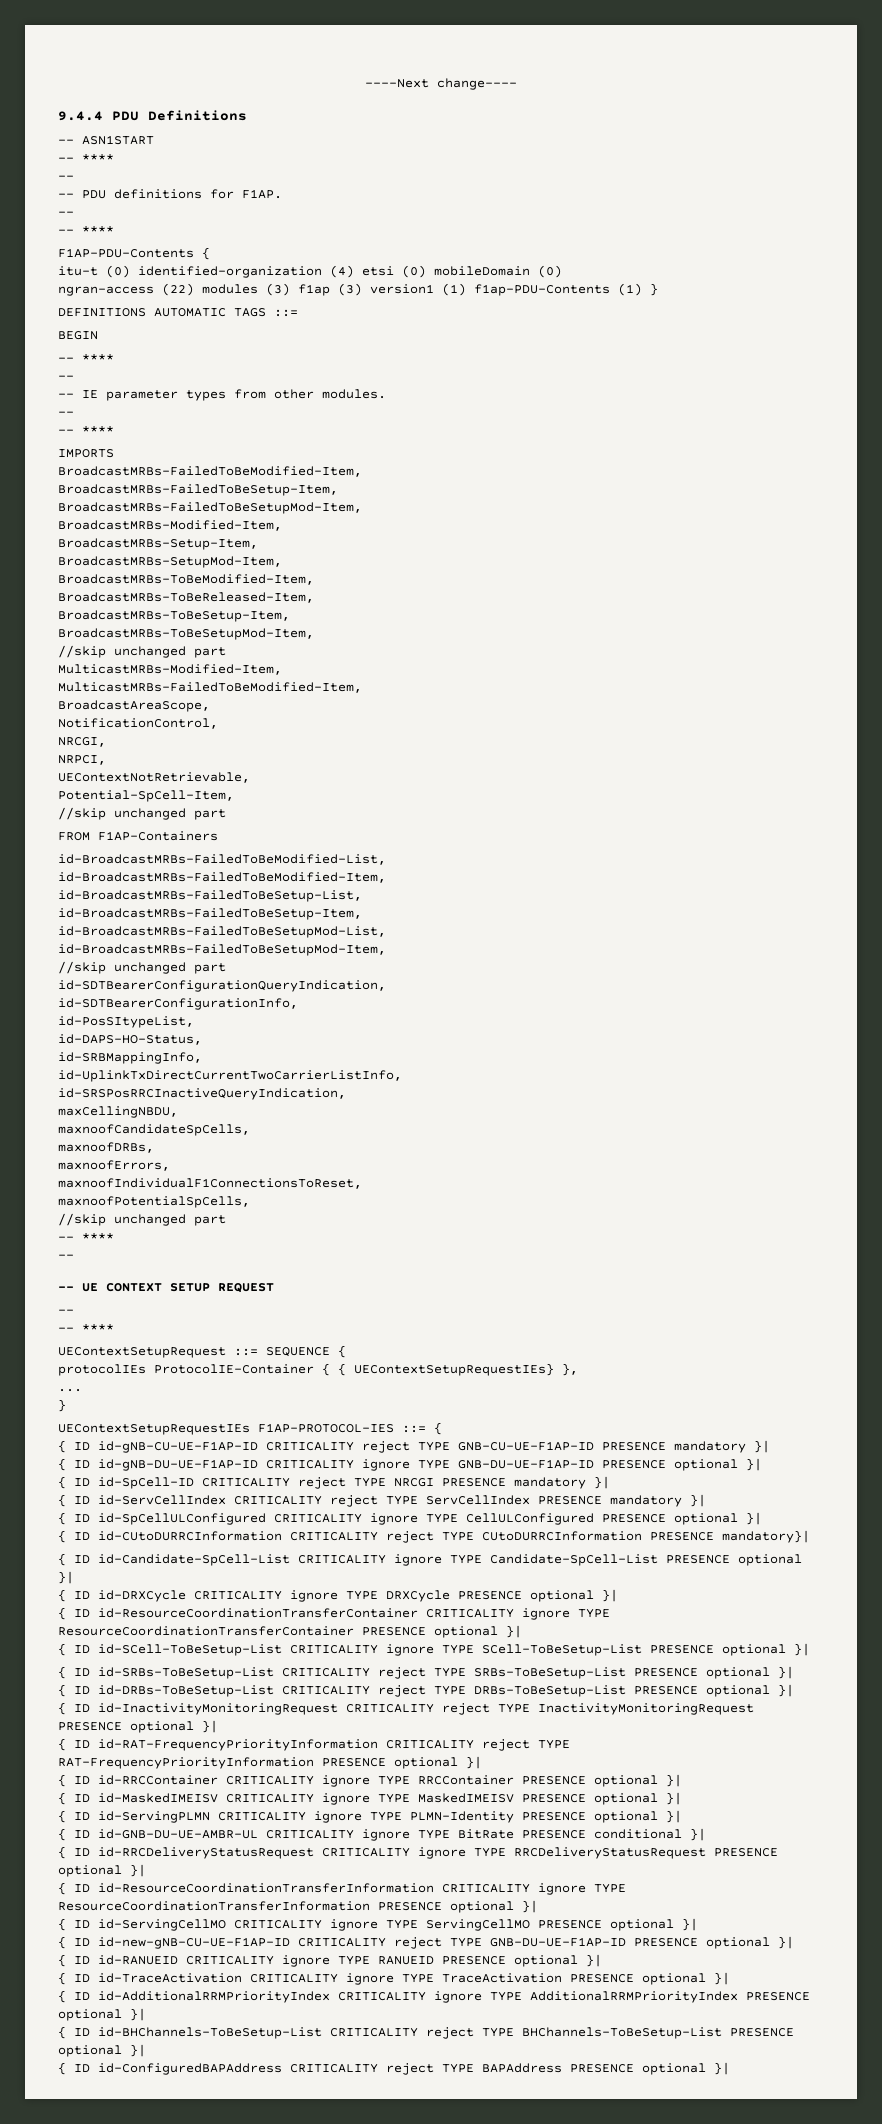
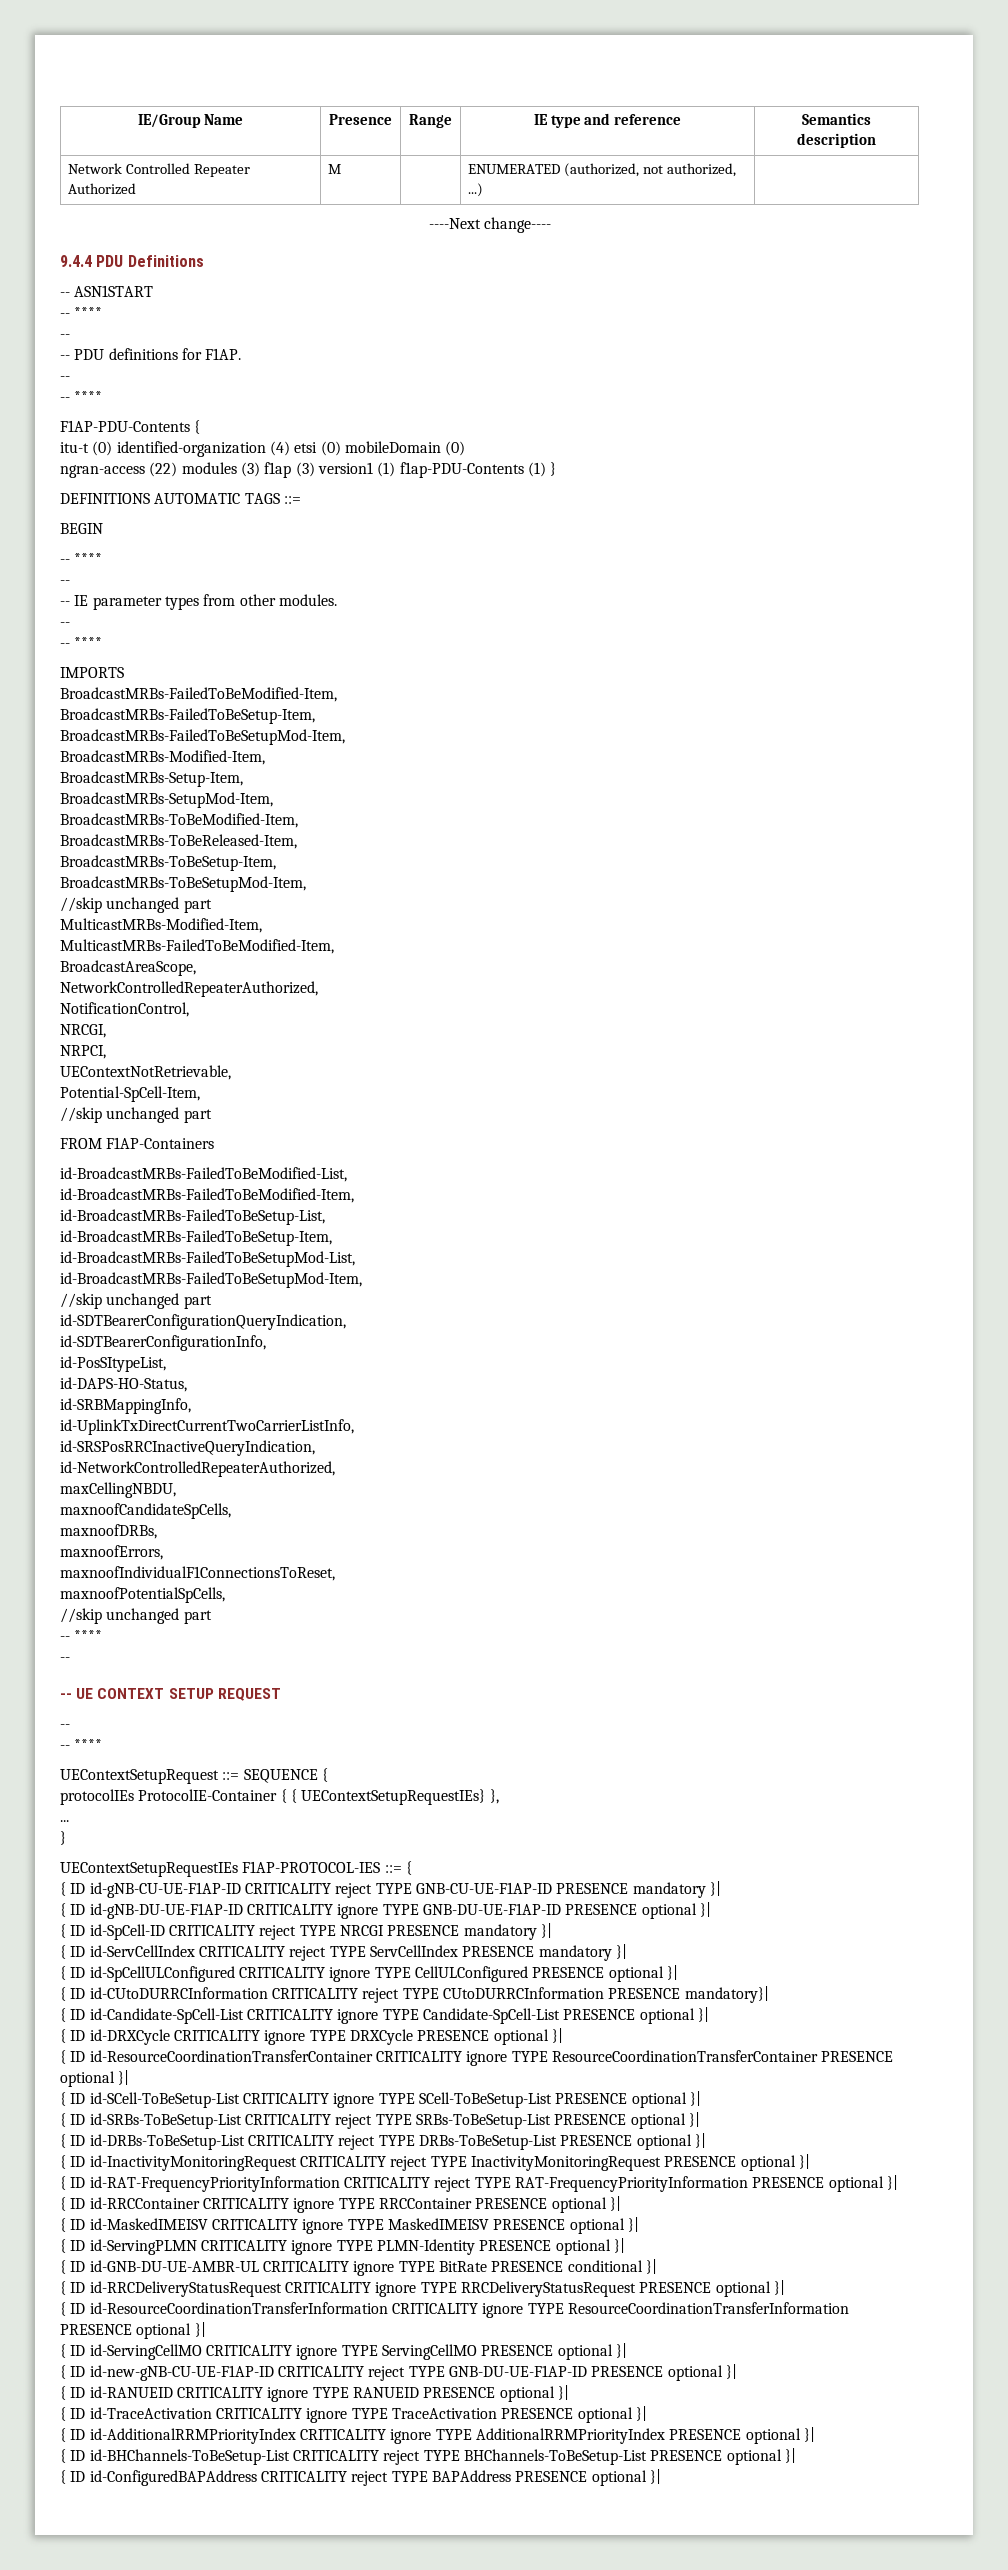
(365, 83) none -> [137,114,244,128] [329,114,392,125] [409,114,452,128] [533,113,682,128] [802,113,871,125] [797,133,876,148] [67,163,250,177] [67,183,136,195] [327,164,341,174] [467,163,736,177] [467,183,483,197] IE/Group Name | Presence | Range | IE type and reference | Semantics description // Network Controlled Repeater Authorized | M | | ENUMERATED (authorized, not authorized, ...) | //
(210, 706) none -> [60,981,318,997] // NetworkControlledRepeaterAuthorized,
(346, 1094) none -> [60,1461,335,1477] // id-NetworkControlledRepeaterAuthorized,

